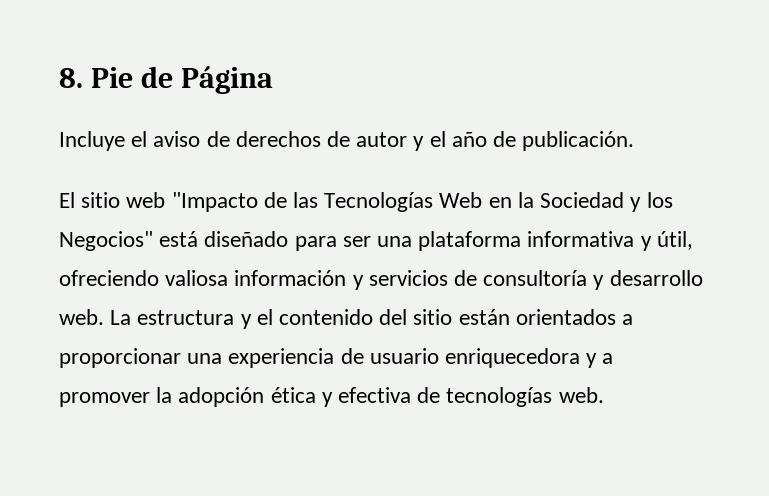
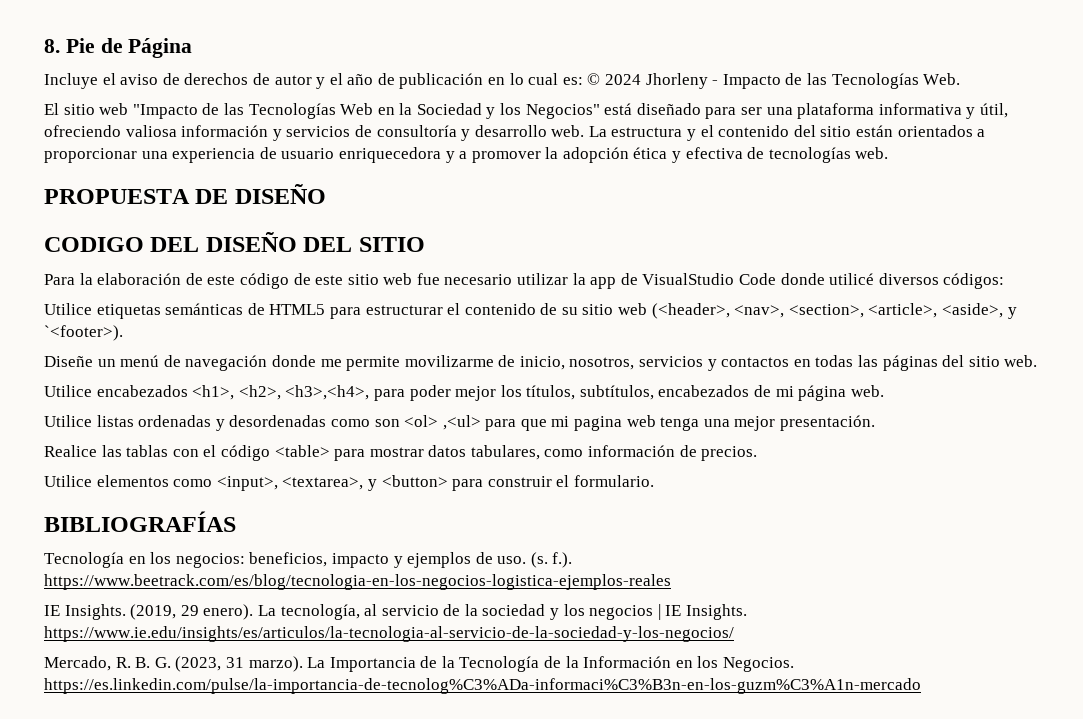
[522,131,635,151] publicación. -> [399,73,961,89] publicación en lo cual es: © 2024 Jhorleny - Impacto de las Tecnologías Web.
(604, 395) none -> [44,184,326,204] [44,232,425,252] [44,273,1005,289] [44,303,1017,319] [44,325,123,341] [44,355,1038,371] [44,385,884,401] [44,415,876,431] [44,445,758,461] [44,475,654,491] [44,511,236,532] [44,552,573,568] [44,574,671,590] [44,604,748,620] [44,626,734,642] [44,656,795,672] [44,678,921,694] // PROPUESTA DE DISEÑO // CODIGO DEL DISEÑO DEL SITIO // Para la elaboración de este código de este sitio web fue necesario utilizar la app de VisualStudio Code donde utilicé diversos códigos: // Utilice etiquetas semánticas de HTML5 para estructurar el contenido de su sitio web (<header>, <nav>, <section>, <article>, <aside>, y `<footer>). // Diseñe un menú de navegación donde me permite movilizarme de inicio, nosotros, servicios y contactos en todas las páginas del sitio web. // Utilice encabezados <h1>, <h2>, <h3>,<h4>, para poder mejor los títulos, subtítulos, encabezados de mi página web. // Utilice listas ordenadas y desordenadas como son <ol> ,<ul> para que mi pagina web tenga una mejor presentación. // Realice las tablas con el código <table> para mostrar datos tabulares, como información de precios. // Utilice elementos como <input>, <textarea>, y <button> para construir el formulario. // BIBLIOGRAFÍAS // Tecnología en los negocios: beneficios, impacto y ejemplos de uso. (s. f.). https://www.beetrack.com/es/blog/tecnologia-en-los-negocios-logistica-ejemplos-reales // IE Insights. (2019, 29 enero). La tecnología, al servicio de la sociedad y los negocios | IE Insights. https://www.ie.edu/insights/es/articulos/la-tecnologia-al-servicio-de-la-sociedad-y-los-negocios/ // Mercado, R. B. G. (2023, 31 marzo). La Importancia de la Tecnología de la Información en los Negocios. https://es.linkedin.com/pulse/la-importancia-de-tecnolog%C3%ADa-informaci%C3%B3n-en-los-guzm%C3%A1n-mercado

